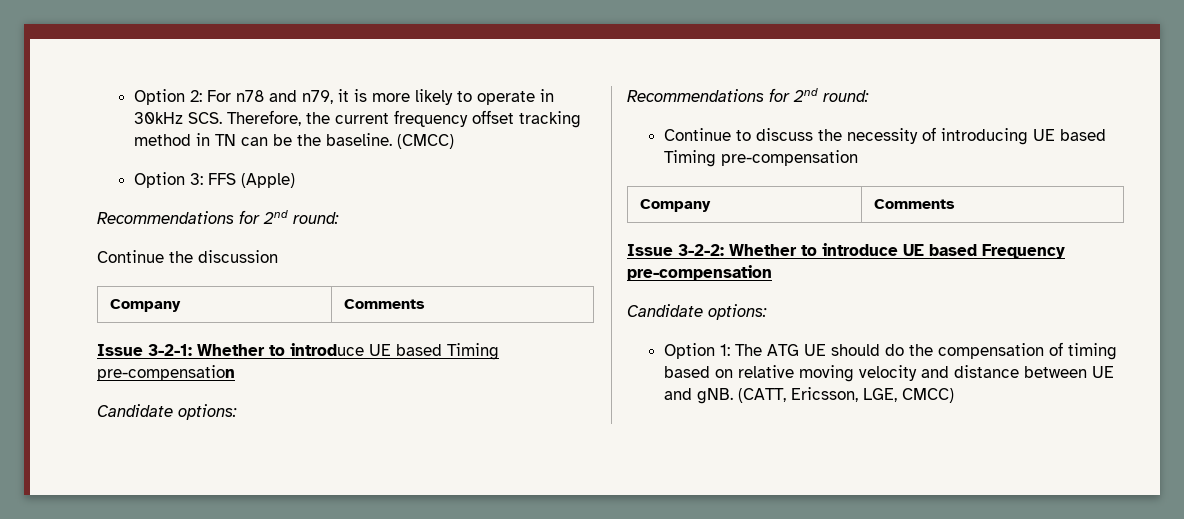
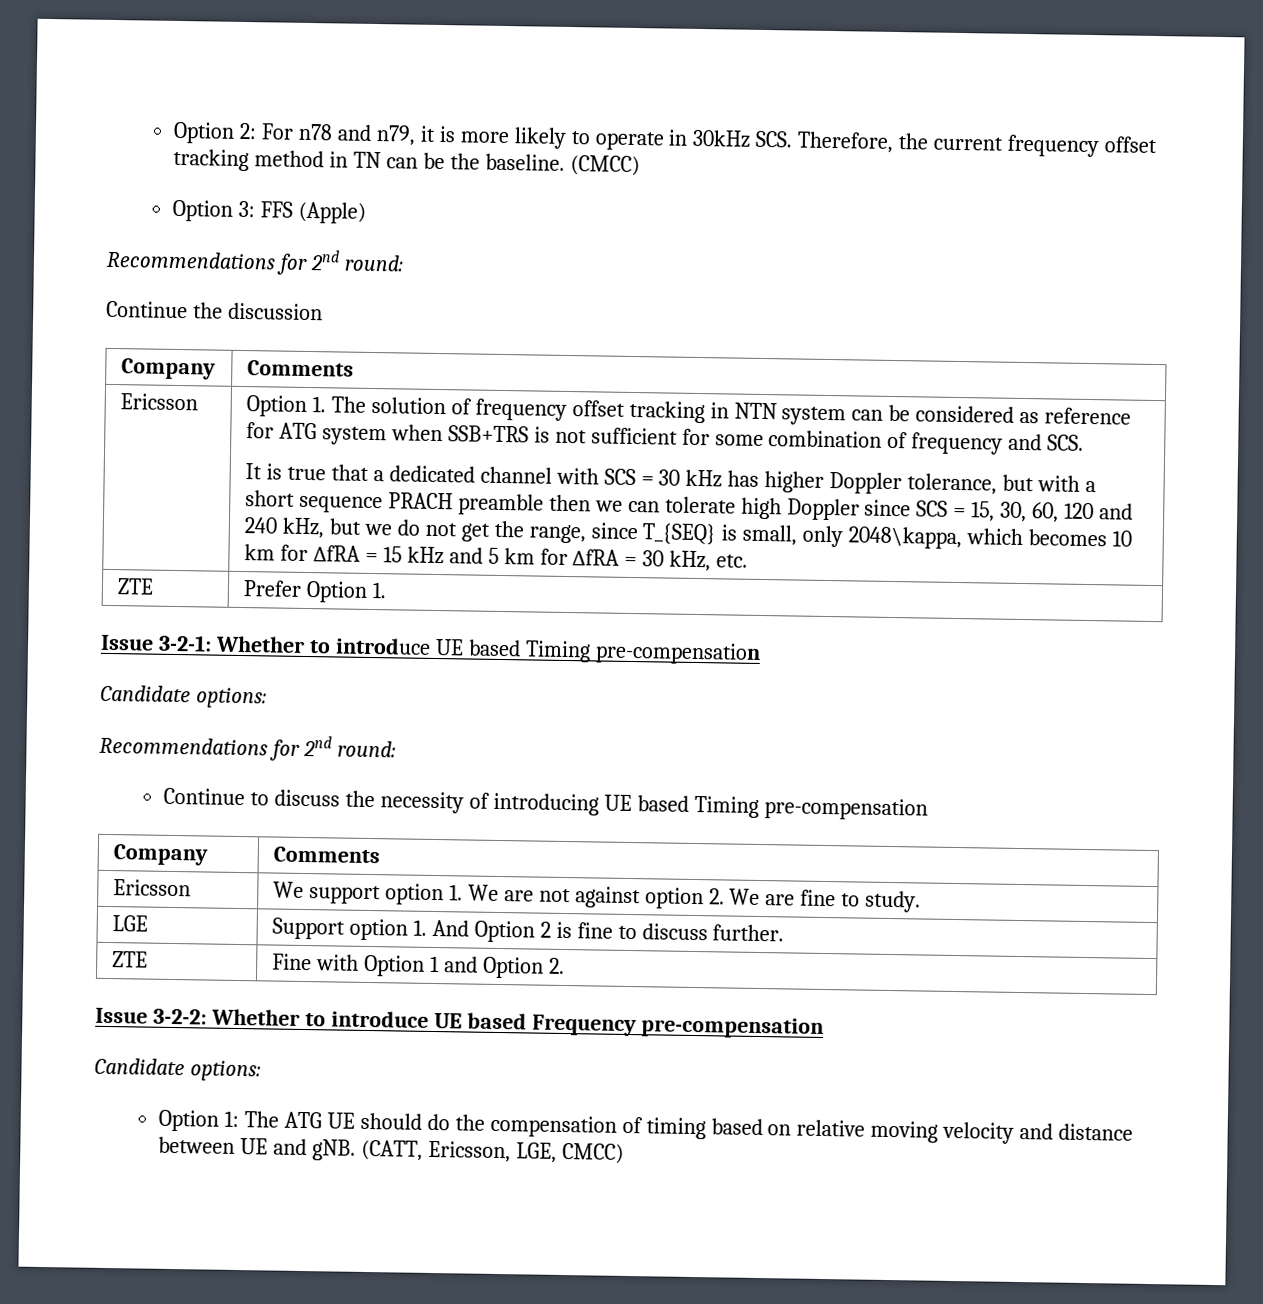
(425, 304) none -> [120,393,199,411] [246,395,1132,426] [246,422,1085,455] [245,463,1096,495] [245,490,1134,523] [244,517,1133,550] [244,544,749,572] [117,578,155,595] [243,580,387,603] // Ericsson | Option 1. The solution of frequency offset tracking in NTN system can be considered as reference for ATG system when SSB+TRS is not sufficient for some combination of frequency and SCS. // It is true that a dedicated channel with SCS = 30 kHz has higher Doppler tolerance, but with a short sequence PRACH preamble then we can tolerate high Doppler since SCS = 15, 30, 60, 120 and 240 kHz, but we do not get the range, since T_{SEQ} is small, only 2048\kappa, which becomes 10 km for ∆fRA = 15 kHz and 5 km for ∆fRA = 30 kHz, etc. // ZTE | Prefer Option 1.
(955, 204) none -> [113,879,192,897] [273,881,922,913] [112,915,149,932] [272,917,785,943] [112,951,149,968] [272,953,565,979] // Ericsson | We support option 1. We are not against option 2. We are fine to study. // LGE | Support option 1. And Option 2 is fine to discuss further. // ZTE | Fine with Option 1 and Option 2.

